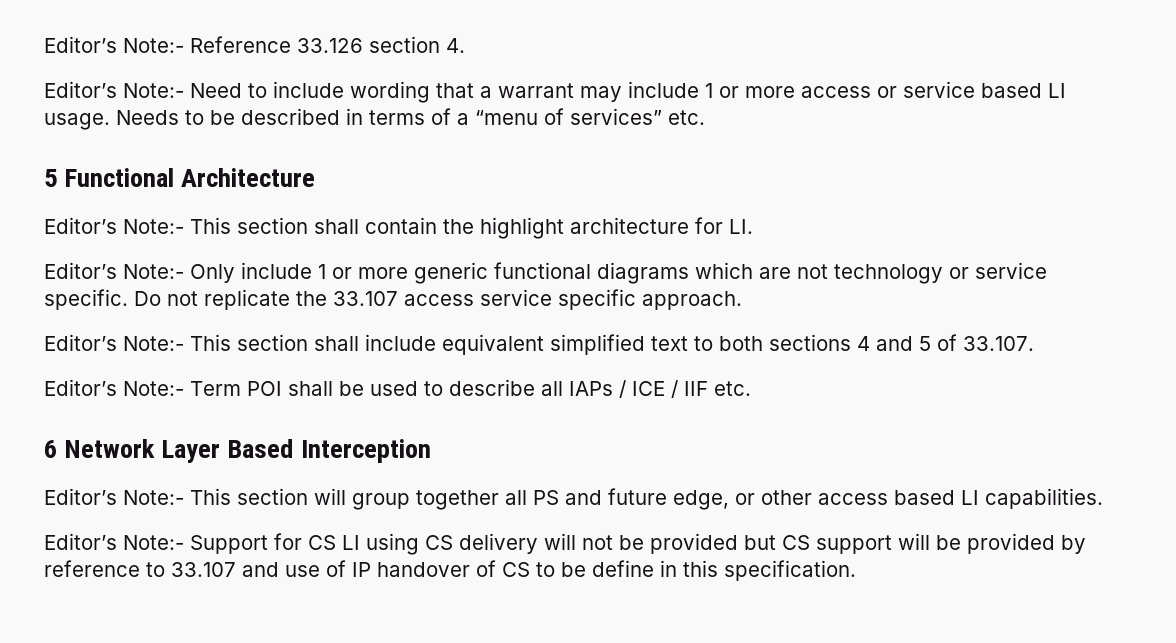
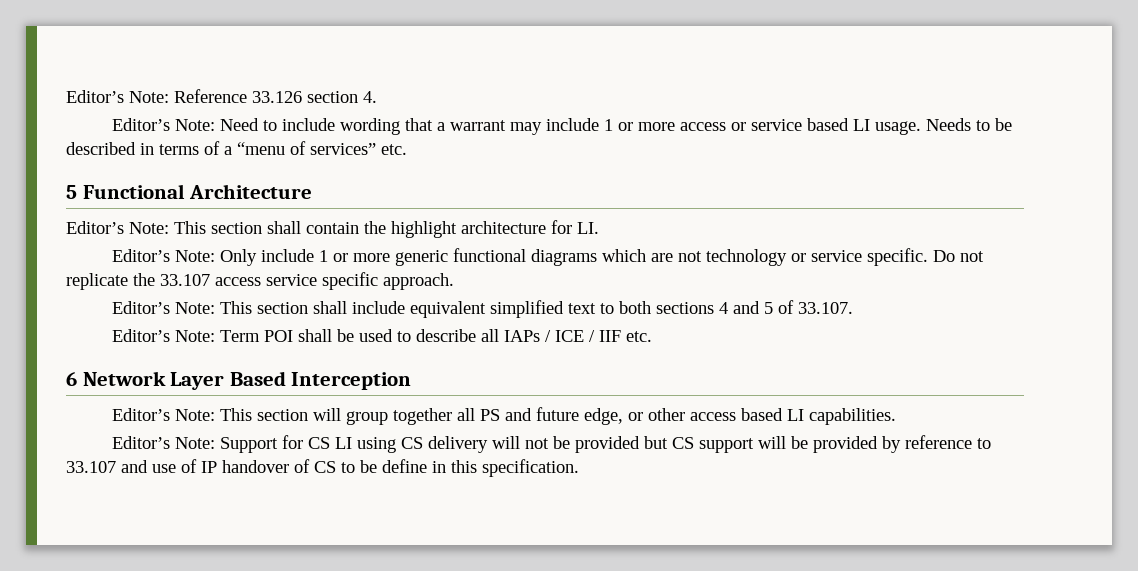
[44,36,184,53] Editor’s Note:- -> [66,90,169,103] Editor’s Note:
[123,83,184,98] Note:- -> [174,119,215,131] Note:
[123,219,184,234] Note:- -> [129,222,169,234] Note:
[123,264,184,279] Note:- -> [174,250,215,262] Note:
[123,336,184,351] Note:- -> [174,302,215,314] Note:
[123,381,184,396] Note:- -> [174,330,215,342] Note:
[123,490,184,505] Note:- -> [174,409,215,421] Note:
[123,535,184,550] Note:- -> [174,437,215,449] Note:

